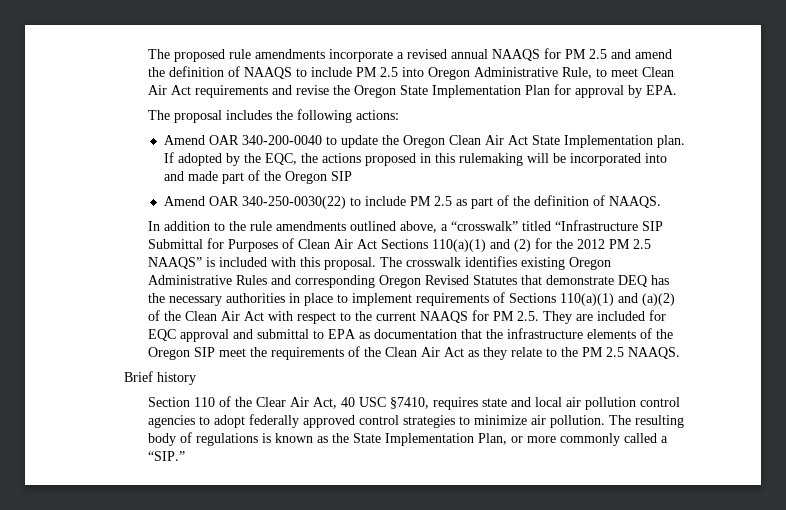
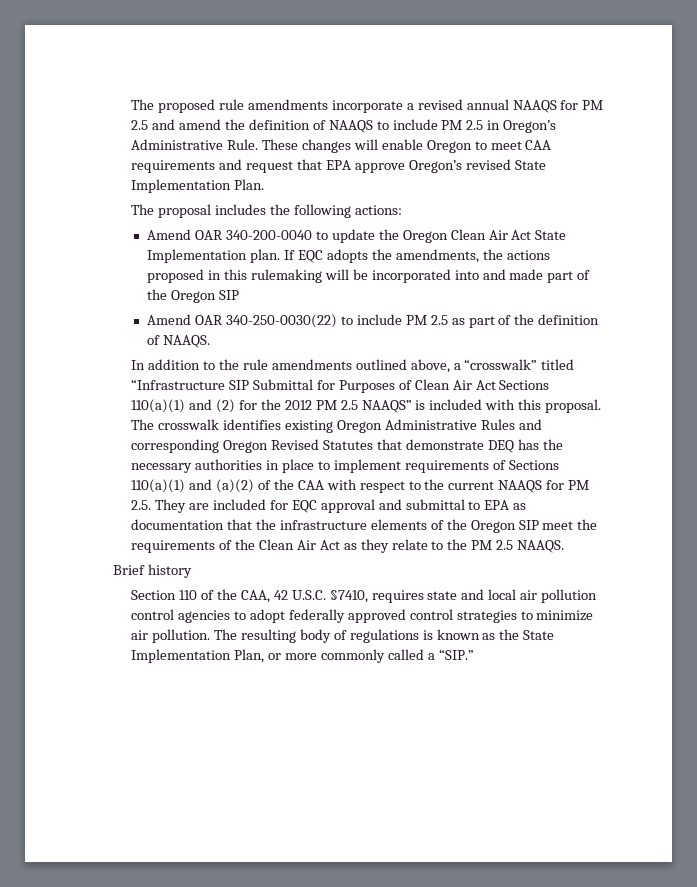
[402,67,675,80] [148,84,678,98] into Oregon Administrative Rule, to meet Clean Air Act requirements and revise the Oregon State Implementation Plan for approval by EPA. -> [487,120,557,133] [131,139,552,153] [131,159,546,173] [131,179,265,193] in Oregon’s Administrative Rule. These changes will enable Oregon to meet CAA requirements and request that EPA approve Oregon’s revised State Implementation Plan.
[177,153,297,166] adopted by the EQC, -> [297,249,479,263] EQC adopts the amendments,
[185,311,265,321] Clean Air Act -> [297,480,324,490] CAA
[256,397,387,409] Clear Air Act, 40 USC -> [240,590,326,603] CAA, 42 U.S.C.

